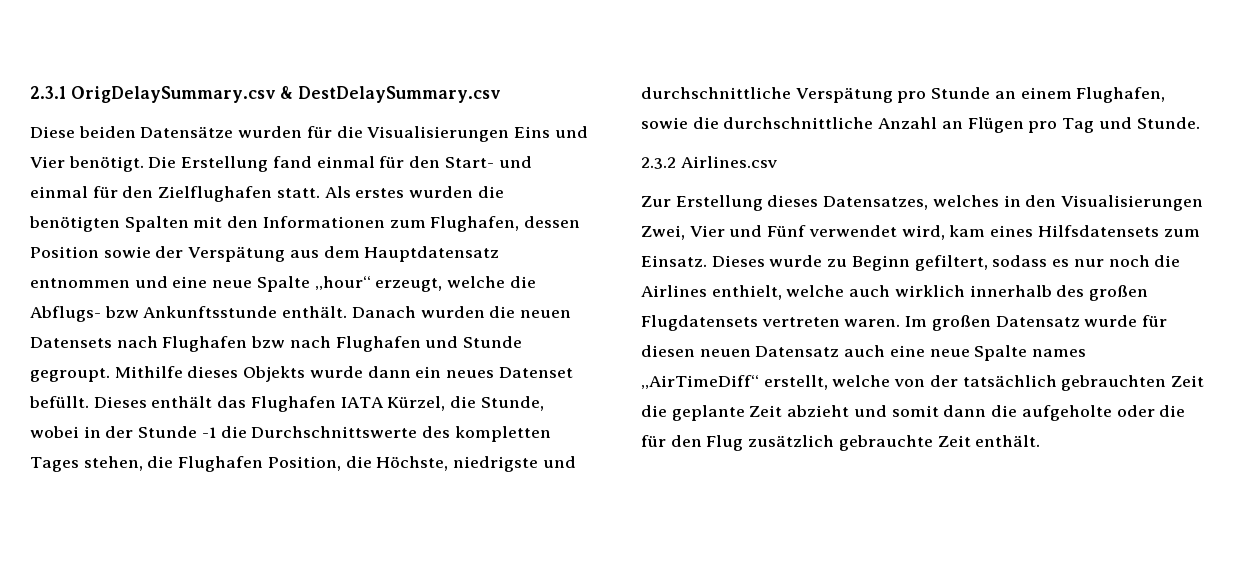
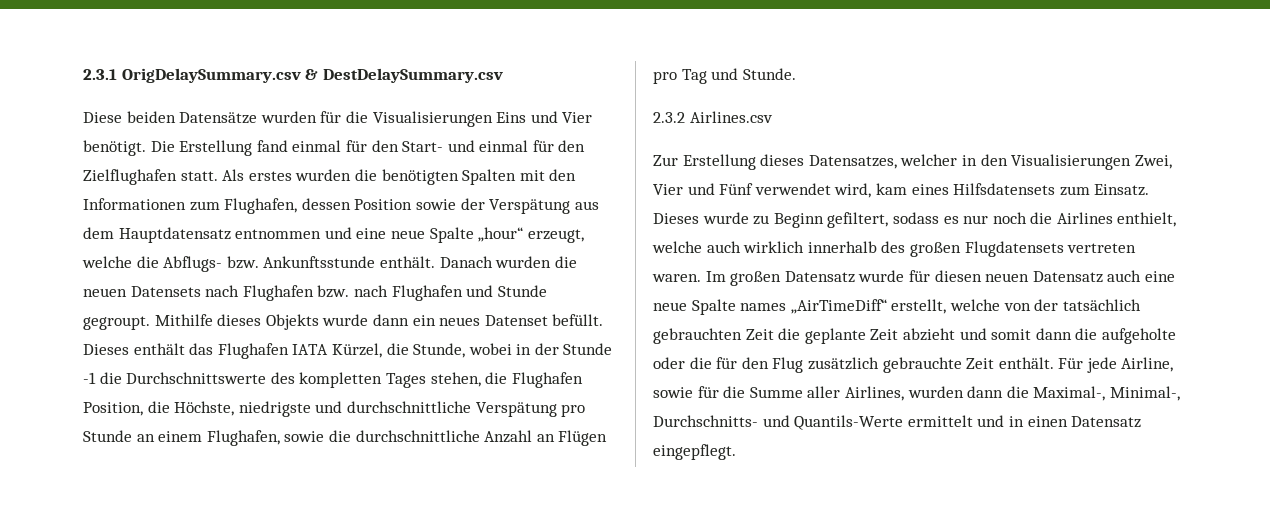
[104,306,139,318] bzw -> [226,256,259,269] bzw.
[251,336,286,348] bzw -> [317,285,350,298] bzw.
[932,195,999,207] welches -> [900,154,958,166] welcher
(1041, 441) none -> [1058,357,1174,373] [653,386,1180,401] [653,415,1142,430] [653,444,736,460] Für jede Airline, sowie für die Summe aller Airlines, wurden dann die Maximal-, Minimal-, Durchschnitts- und Quantils-Werte ermittelt und in einen Datensatz eingepflegt.

